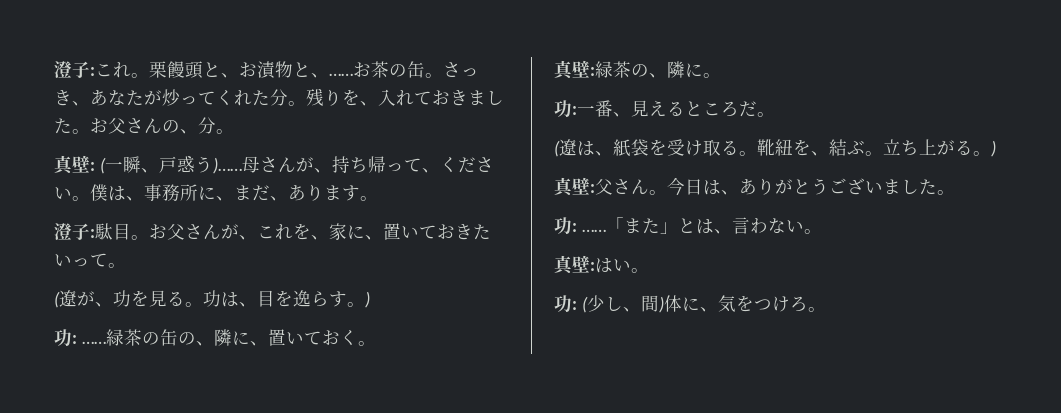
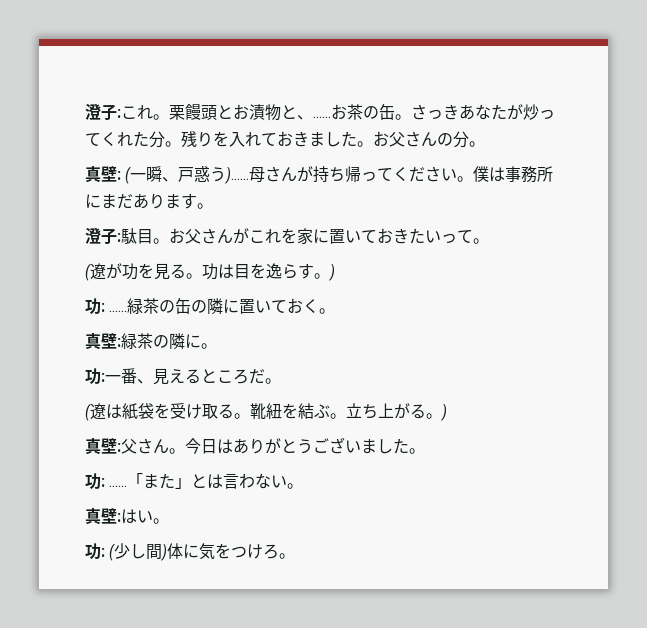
[221,73,239,78] 、 -> (233, 112) none
[72,101,90,106] 、 -> (459, 112) none
[360,101,378,106] 、 -> (229, 139) none
[180,129,198,134] 、 -> (453, 139) none
[313,168,332,173] 、 -> (314, 174) none
[421,168,440,173] 、 -> (394, 174) none
[126,196,144,201] 、 -> (506, 174) none
[216,185,288,201] 、まだ、 -> [101,194,133,209] まだ
[239,223,383,241] 、これを、家に、 -> [249,228,329,245] これを家に
[95,302,113,307] 、 -> (122, 271) none
[239,302,257,307] 、 -> (234, 271) none
[195,329,268,346] 、隣に、 -> [207,298,240,314] 隣に
[649,73,667,78] 、 -> (169, 341) none
[595,151,613,156] 、 -> (122, 411) none
[811,151,829,156] 、 -> (298, 411) none
[721,190,739,195] 、 -> (233, 446) none
[713,229,732,234] 、 -> (224, 481) none
[622,307,641,312] 、 -> (147, 551) none
[699,307,718,312] 、 -> (200, 551) none

